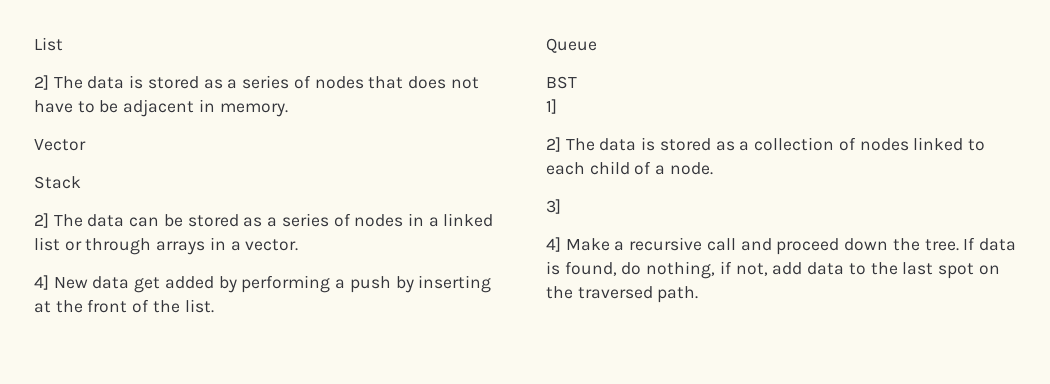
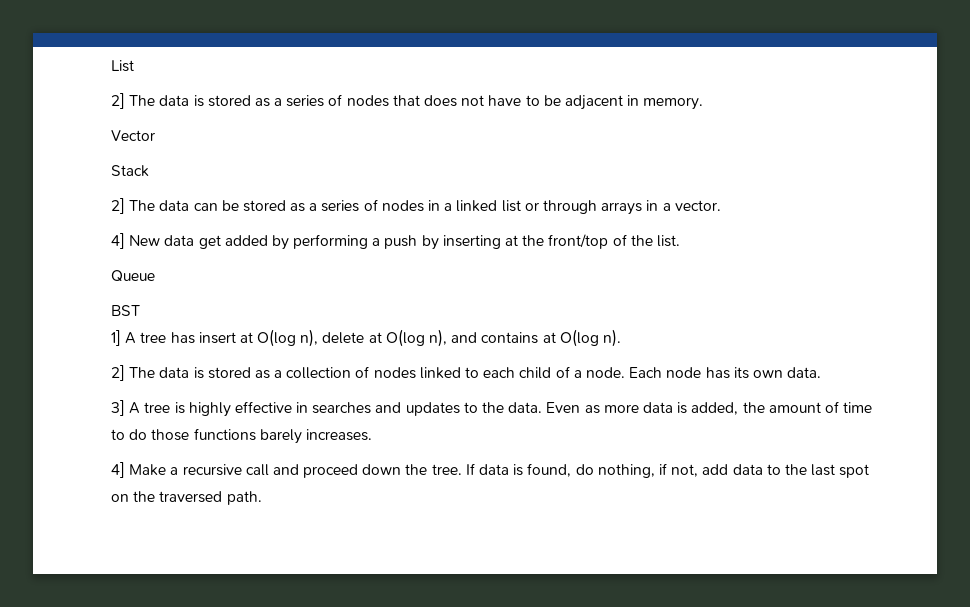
[87,299,128,313] front -> [548,234,609,249] front/top
(557, 106) none -> [125,329,621,347] A tree has insert at O(log n), delete at O(log n), and contains at O(log n).
[546,199,561,214] // 3] -> [629,367,822,379] [111,400,873,417] [111,428,372,444] Each node has its own data. // 3] A tree is highly effective in searches and updates to the data. Even as more data is added, the amount of time to do those functions barely increases.

